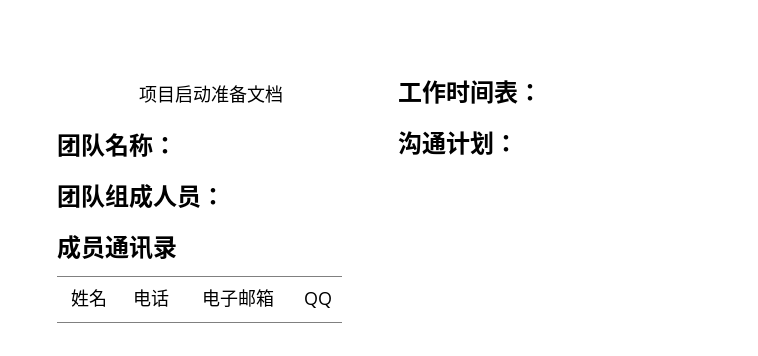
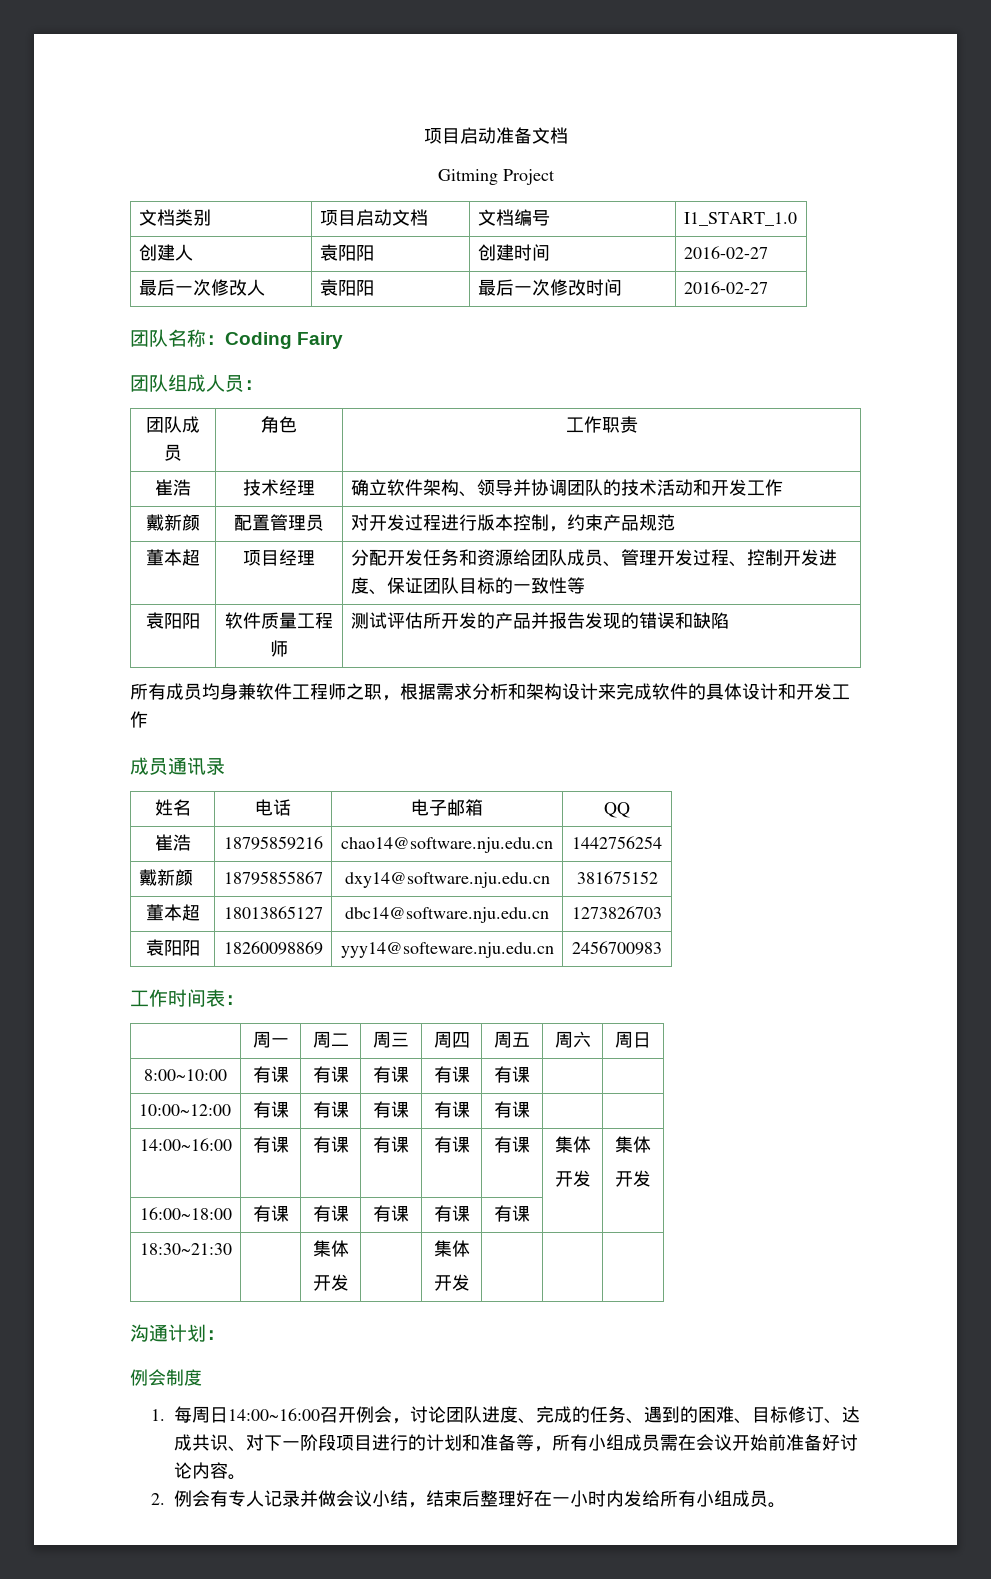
(283, 94) none -> [437,169,555,185] [138,209,211,226] [319,209,428,226] [477,209,550,226] [683,212,797,226] [138,244,193,261] [319,244,374,261] [477,244,550,261] [683,246,768,259] [138,279,265,296] [319,279,374,296] [477,279,622,296] [683,281,768,294] // Gitming Project // 文档类别 | 项目启动文档 | 文档编号 | I1_START_1.0 // 创建人 | 袁阳阳 | 创建时间 | 2016-02-27 // 最后一次修改人 | 袁阳阳 | 最后一次修改时间 | 2016-02-27
(177, 145) none -> [225,332,344,349] Coding Fairy
(225, 196) none -> [146,416,200,433] [164,444,182,461] [261,416,297,433] [565,416,638,433] [155,479,191,496] [243,479,315,496] [350,479,783,497] [146,514,200,531] [234,514,324,531] [350,514,675,532] [146,549,200,566] [243,549,315,566] [350,549,837,567] [350,577,585,595] [146,612,200,629] [225,612,333,629] [270,640,288,657] [350,612,729,629] [130,683,850,701] [130,711,148,728] // 团队成员 | 角色 | 工作职责 // 崔浩 | 技术经理 | 确立软件架构、领导并协调团队的技术活动和开发工作 // 戴新颜 | 配置管理员 | 对开发过程进行版本控制，约束产品规范 // 董本超 | 项目经理 | 分配开发任务和资源给团队成员、管理开发过程、控制开发进度、保证团队目标的一致性等 // 袁阳阳 | 软件质量工程师 | 测试评估所开发的产品并报告发现的错误和缺陷 // 所有成员均身兼软件工程师之职，根据需求分析和架构设计来完成软件的具体设计和开发工作
[398,80,542,104] [398,131,518,155] // 工作时间表： // 沟通计划： -> [154,834,191,851] [223,836,323,850] [341,837,553,853] [572,836,662,849] [138,869,193,886] [223,871,323,885] [344,872,550,888] [576,871,658,884] [145,904,200,921] [223,906,323,919] [345,907,549,923] [572,906,662,919] [145,939,200,956] [223,941,323,955] [340,942,554,958] [572,941,662,955] [130,989,244,1007] [252,1031,289,1048] [312,1031,349,1048] [373,1031,409,1048] [433,1031,470,1048] [494,1031,530,1048] [554,1031,591,1048] [615,1031,651,1048] [144,1069,227,1081] [252,1066,289,1083] [312,1066,349,1083] [373,1066,409,1083] [433,1066,470,1083] [494,1066,530,1083] [138,1104,231,1116] [252,1101,289,1118] [312,1101,349,1118] [373,1101,409,1118] [433,1101,470,1118] [494,1101,530,1118] [139,1138,232,1151] [252,1136,289,1153] [312,1136,349,1153] [373,1136,409,1153] [433,1136,470,1153] [494,1136,530,1153] [554,1136,591,1153] [554,1170,591,1187] [615,1136,651,1153] [615,1170,651,1187] [139,1207,232,1220] [252,1205,289,1222] [312,1205,349,1222] [373,1205,409,1222] [433,1205,470,1222] [494,1205,530,1222] [139,1243,232,1255] [312,1240,349,1257] [312,1274,349,1291] [433,1240,470,1257] [433,1274,470,1291] [130,1324,225,1342] [130,1369,202,1386] [150,1406,860,1424] [173,1434,858,1452] [173,1462,246,1480] [150,1490,786,1508] // 崔浩 | 18795859216 | chao14@software.nju.edu.cn | 1442756254 // 戴新颜 | 18795855867 | dxy14@software.nju.edu.cn | 381675152 // 董本超 | 18013865127 | dbc14@software.nju.edu.cn | 1273826703 // 袁阳阳 | 18260098869 | yyy14@softeware.nju.edu.cn | 2456700983 // 工作时间表： // | 周一 | 周二 | 周三 | 周四 | 周五 | 周六 | 周日 // 8:00~10:00 | 有课 | 有课 | 有课 | 有课 | 有课 | | // 10:00~12:00 | 有课 | 有课 | 有课 | 有课 | 有课 | | // 14:00~16:00 | 有课 | 有课 | 有课 | 有课 | 有课 | 集体 // 开发 | 集体 // 开发 // 16:00~18:00 | 有课 | 有课 | 有课 | 有课 | 有课 | | // 18:30~21:30 | | 集体 // 开发 | | 集体 // 开发 | | | // 沟通计划： // 例会制度 // 1.每周日14:00~16:00召开例会，讨论团队进度、完成的任务、遇到的困难、目标修订、达成共识、对下一阶段项目进行的计划和准备等，所有小组成员需在会议开始前准备好讨论内容。 // 2.例会有专人记录并做会议小结，结束后整理好在一小时内发给所有小组成员。

